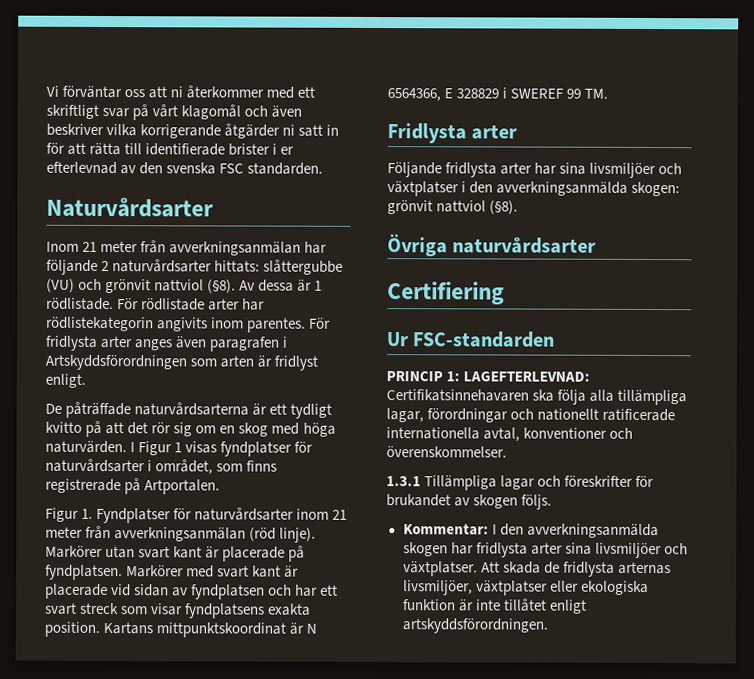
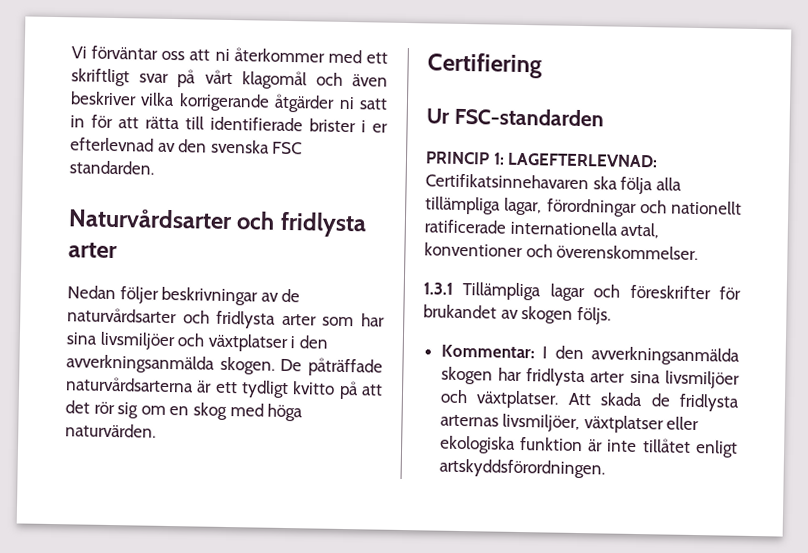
[46,240,328,256] [46,259,344,275] [46,278,323,294] [46,297,266,311] [46,316,332,333] [45,335,289,352] [45,354,319,371] [45,373,86,388] // Inom 21 meter från avverkningsanmälan har följande 2 naturvårdsarter hittats: slåttergubbe (VU) och grönvit nattviol (§8). Av dessa är 1 rödlistade. För rödlistade arter har rödlistekategorin angivits inom parentes. För fridlysta arter anges även paragrafen i Artskyddsförordningen som arten är fridlyst enligt. // -> [236,211,367,238] [68,242,118,259] [67,285,301,306] [67,307,385,329] [66,331,328,353] [66,354,275,375] och fridlysta arter // Nedan följer beskrivningar av de naturvårdsarter och fridlysta arter som har sina livsmiljöer och växtplatser i den avverkningsanmälda skogen.
[130,441,314,457] [45,458,278,475] [45,478,221,495] [45,507,348,524] [45,525,317,543] [45,545,306,562] [45,564,300,581] [45,583,339,600] [44,602,312,619] [44,621,318,638] [387,87,609,102] [387,123,518,144] [387,162,683,179] [387,181,681,197] [387,200,519,215] [387,234,597,257] I Figur 1 visas fyndplatser för naturvårdsarter i området, som finns registrerade på Artportalen. // Figur 1. Fyndplatser för naturvårdsarter inom 21 meter från avverkningsanmälan (röd linje). Markörer utan svart kant är placerade på fyndplatsen. Markörer med svart kant är placerade vid sidan av fyndplatsen och har ett svart streck som visar fyndplatsens exakta position. Kartans mittpunktskoordinat är N 6564366, E 328829 i SWEREF 99 TM. // Fridlysta arter // Följande fridlysta arter har sina livsmiljöer och växtplatser i den avverkningsanmälda skogen: grönvit nattviol (§8). // Övriga naturvårdsarter -> (156, 430) none

